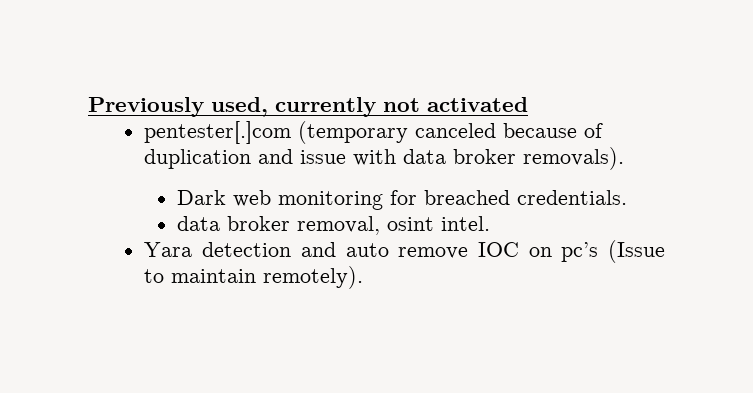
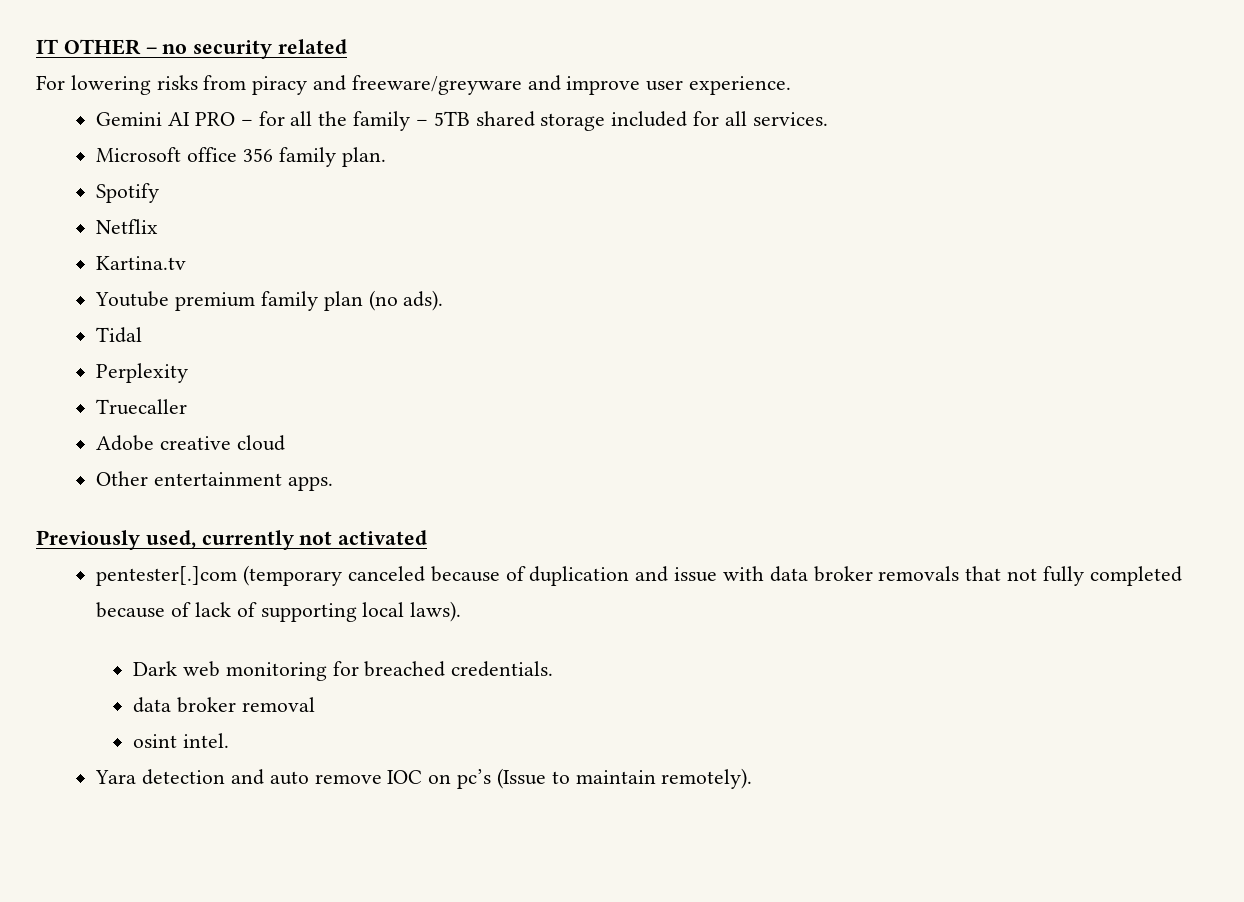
(88, 107) none -> [36,39,348,59] [36,75,792,95] [96,111,828,131] [96,147,386,167] [96,183,160,203] [96,219,159,234] [96,256,187,270] [95,290,444,311] [96,327,143,343] [96,363,189,383] [96,399,188,415] [96,435,286,451] [96,471,334,491] IT OTHER – no security related // For lowering risks from piracy and freeware/greyware and improve user experience. // Gemini AI PRO – for all the family – 5TB shared storage included for all services. // Microsoft office 356 family plan. // Spotify // Netflix // Kartina.tv // Youtube premium family plan (no ads). // Tidal // Perplexity // Truecaller // Adobe creative cloud // Other entertainment apps. //
[523,147,625,170] removals). -> [878,566,1182,586] [96,601,462,622] removals that not fully completed because of lack of supporting local laws).
[297,216,381,235] removal, -> [241,697,315,712] removal //

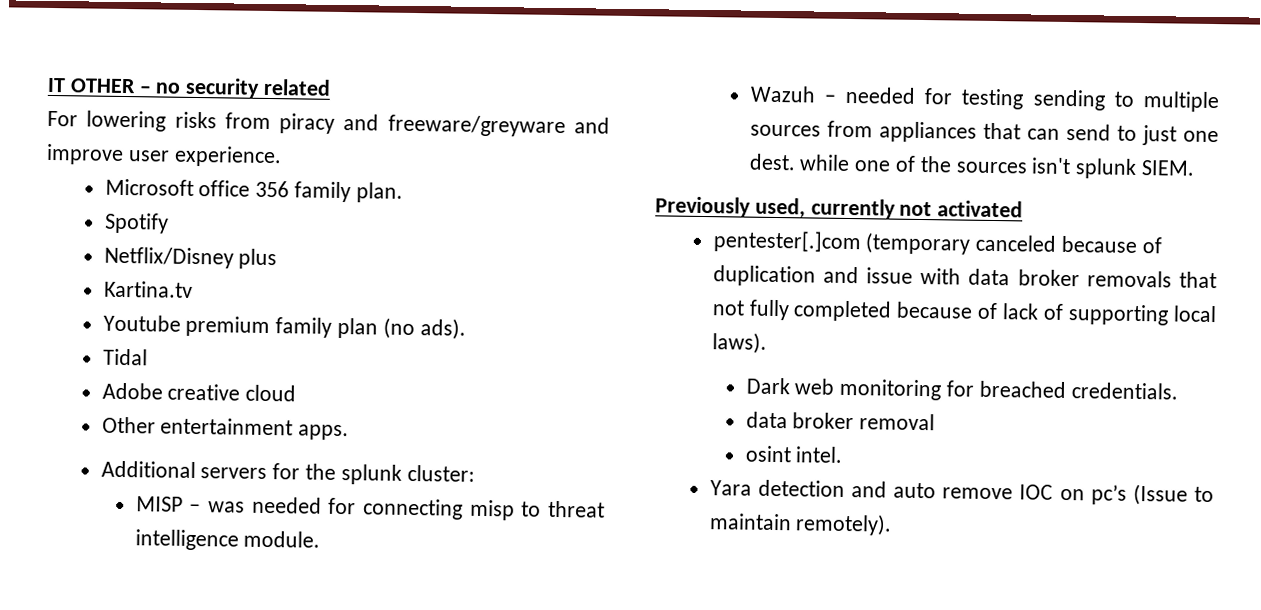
[96,111,828,131] // Gemini AI PRO – for all the family – 5TB shared storage included for all services. -> (282, 156) none
[96,219,159,234] Netflix -> [103,246,278,270] Netflix/Disney plus
[96,363,189,383] [96,399,188,415] // Perplexity // Truecaller -> (148, 357) none
(334, 483) none -> [100,460,475,485] [135,496,605,521] [134,529,321,551] [749,85,1219,113] [749,120,1219,146] [748,153,1196,179] // Additional servers for the splunk cluster: // MISP – was needed for connecting misp to threat intelligence module. // Wazuh – needed for testing sending to multiple sources from appliances that can send to just one dest. while one of the sources isn't splunk SIEM.

